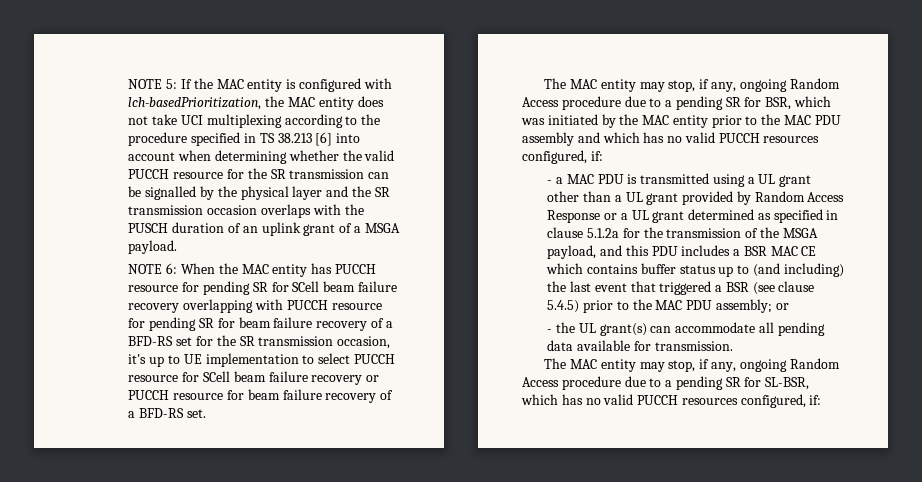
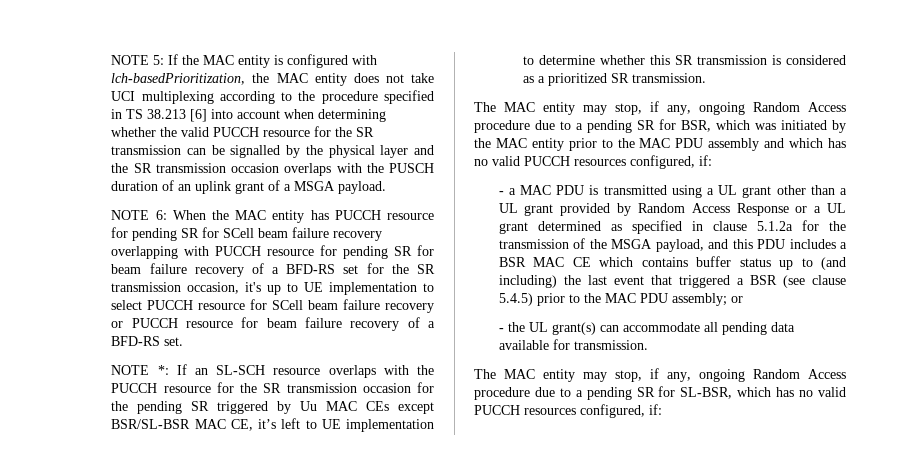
(207, 413) none -> [111,364,434,378] [111,382,434,393] [111,401,434,414] [111,418,434,432] [523,55,846,65] [523,73,707,86] // NOTE *: If an SL-SCH resource overlaps with the PUCCH resource for the SR transmission occasion for the pending SR triggered by Uu MAC CEs except BSR/SL-BSR MAC CE, it’s left to UE implementation to determine whether this SR transmission is considered as a prioritized SR transmission.

